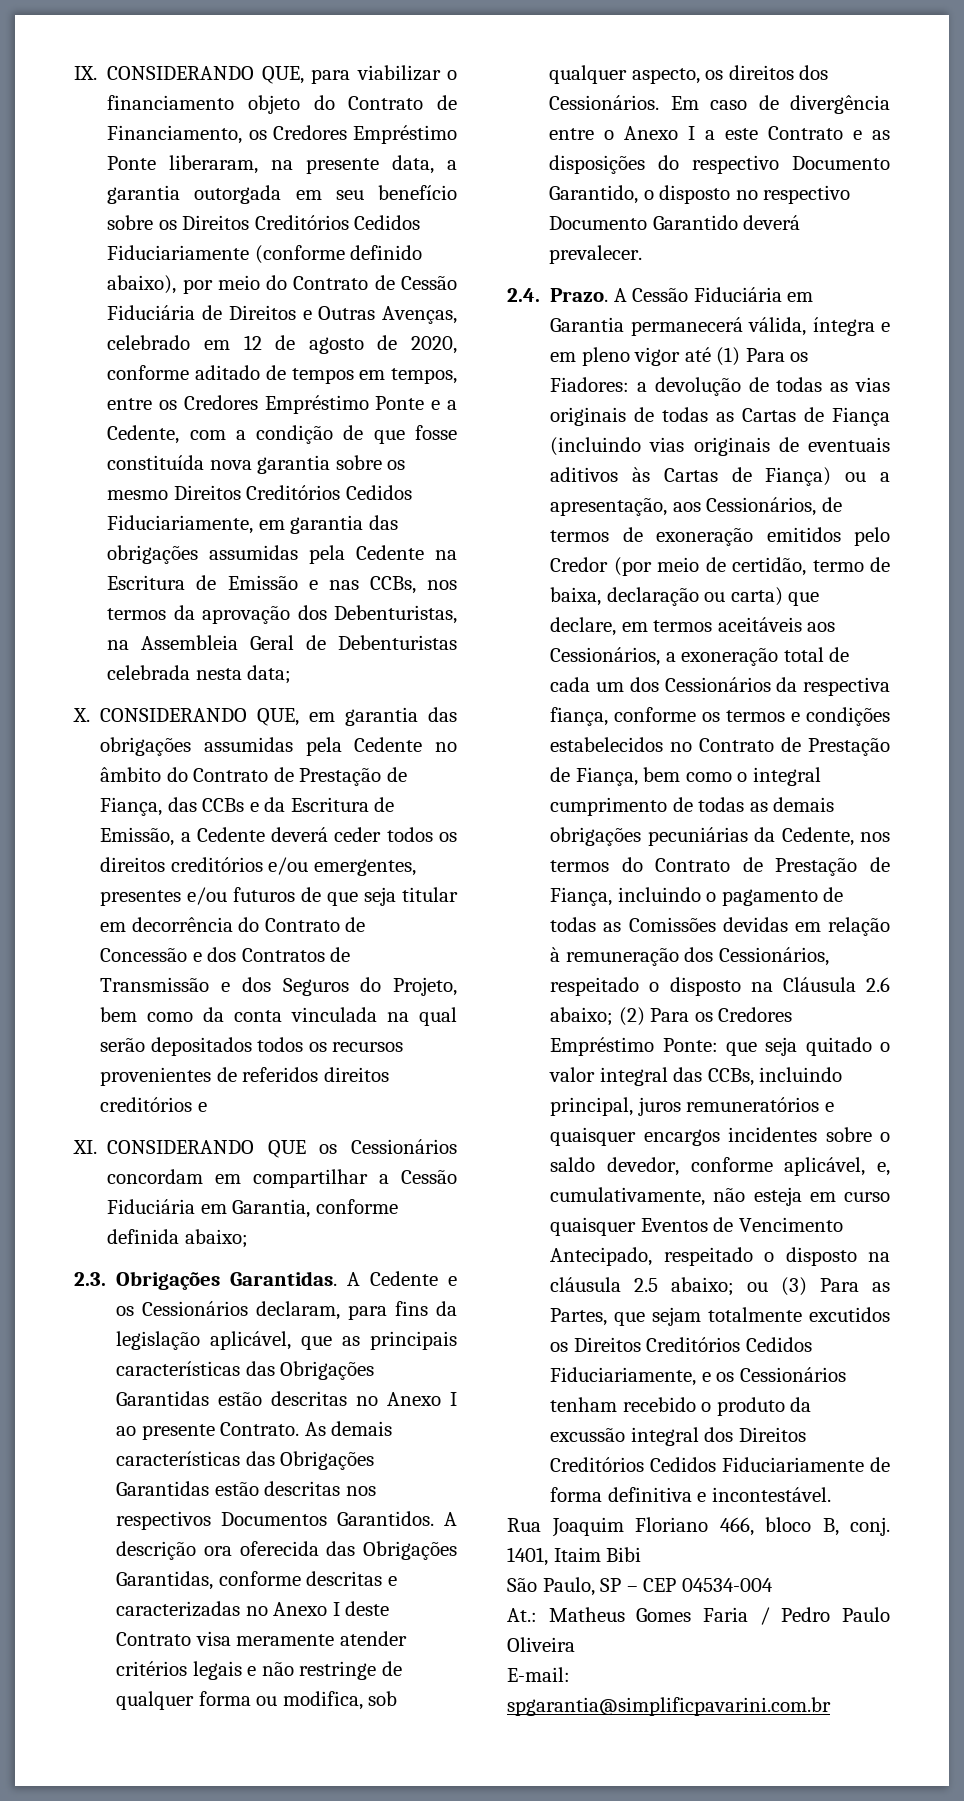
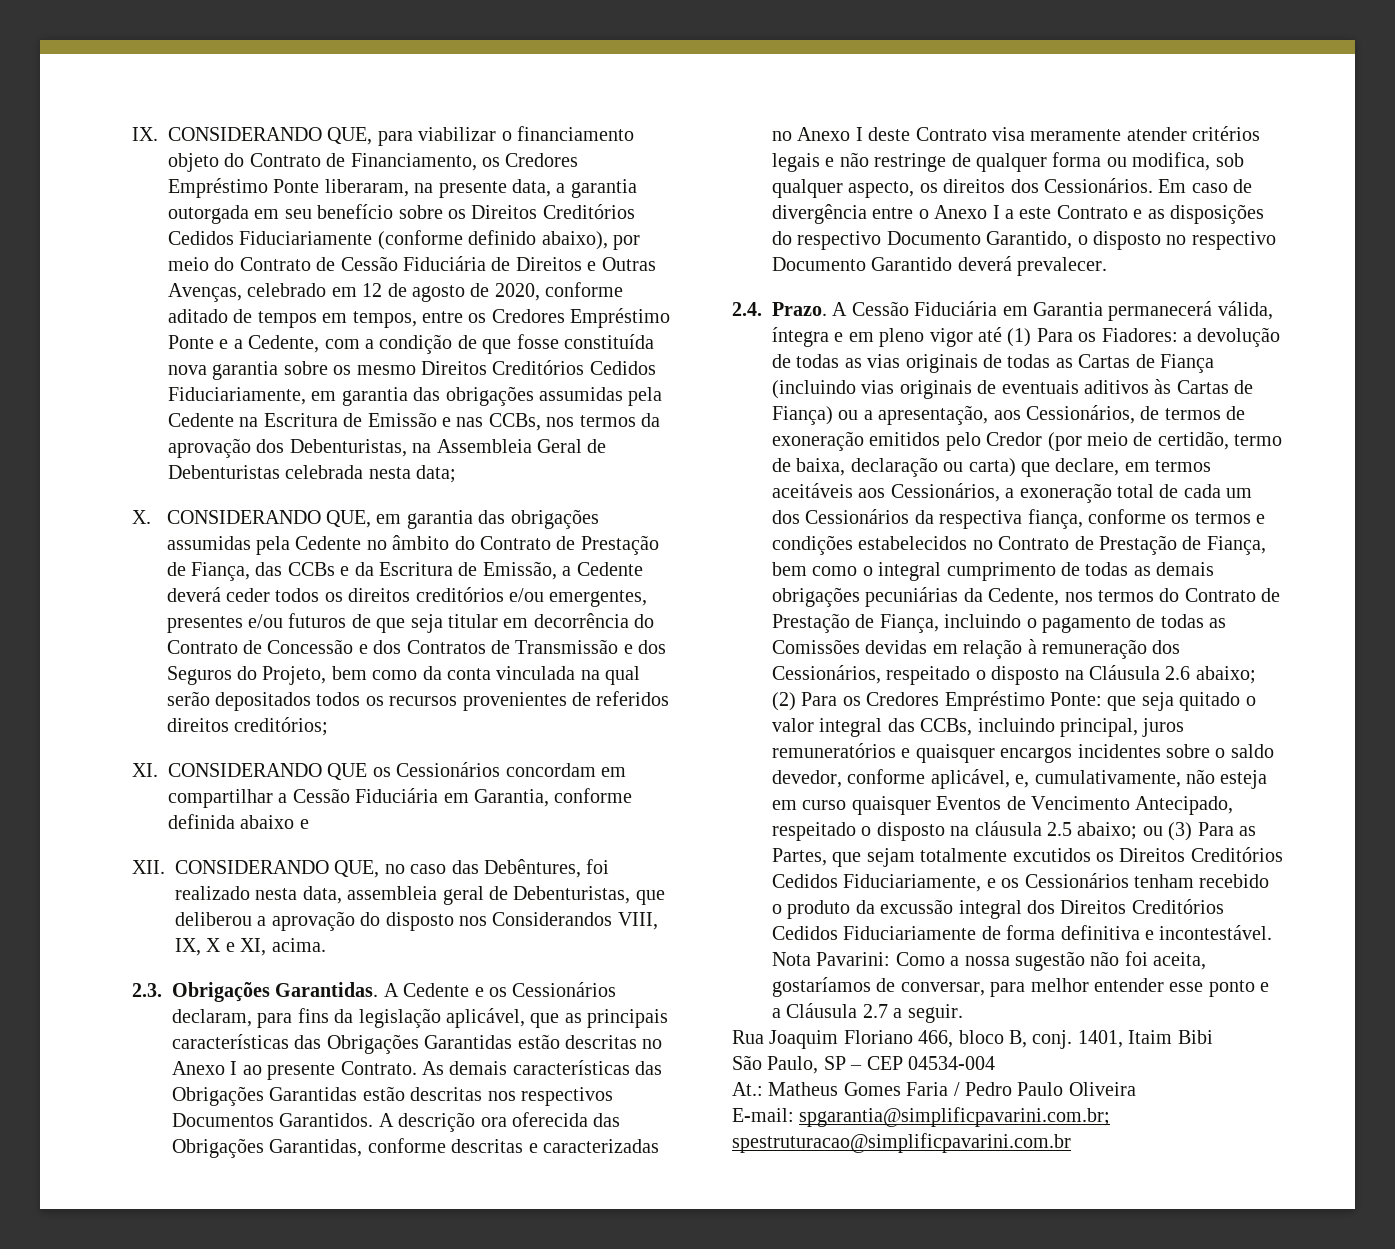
[100,1097,207,1112] creditórios e -> [234,717,329,736] creditórios;
[184,1229,248,1248] abaixo; -> [240,815,309,829] [132,859,610,878] [175,886,665,905] [175,911,658,931] [175,938,326,956] abaixo e // XII. CONSIDERANDO QUE, no caso das Debêntures, foi realizado nesta data, assembleia geral de Debenturistas, que deliberou a aprovação do disposto nos Considerandos VIII, IX, X e XI, acima.
(831, 1494) none -> [772,951,1207,971] [772,977,1270,997] [772,1003,963,1023] Nota Pavarini: Como a nossa sugestão não foi aceita, gostaríamos de conversar, para melhor entender esse ponto e a Cláusula 2.7 a seguir.
[507,1697,831,1716] spgarantia@simplificpavarini.com.br -> [799,1107,1111,1127] [732,1133,1071,1153] spgarantia@simplificpavarini.com.br; spestruturacao@simplificpavarini.com.br

